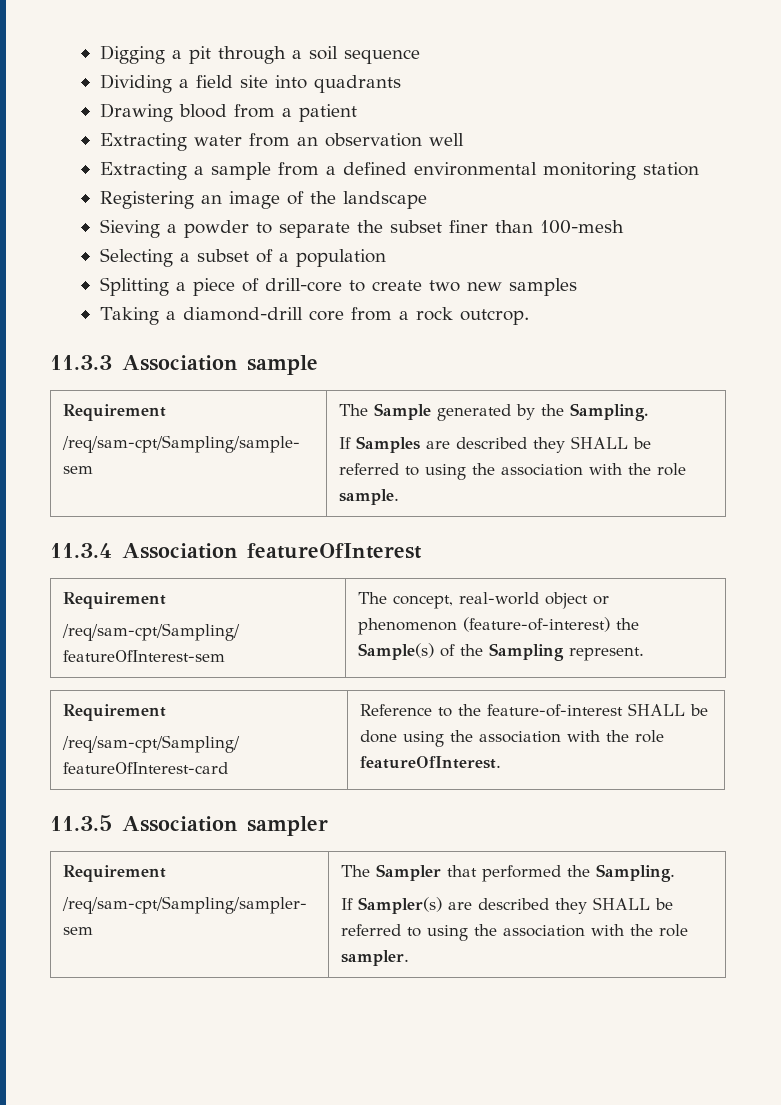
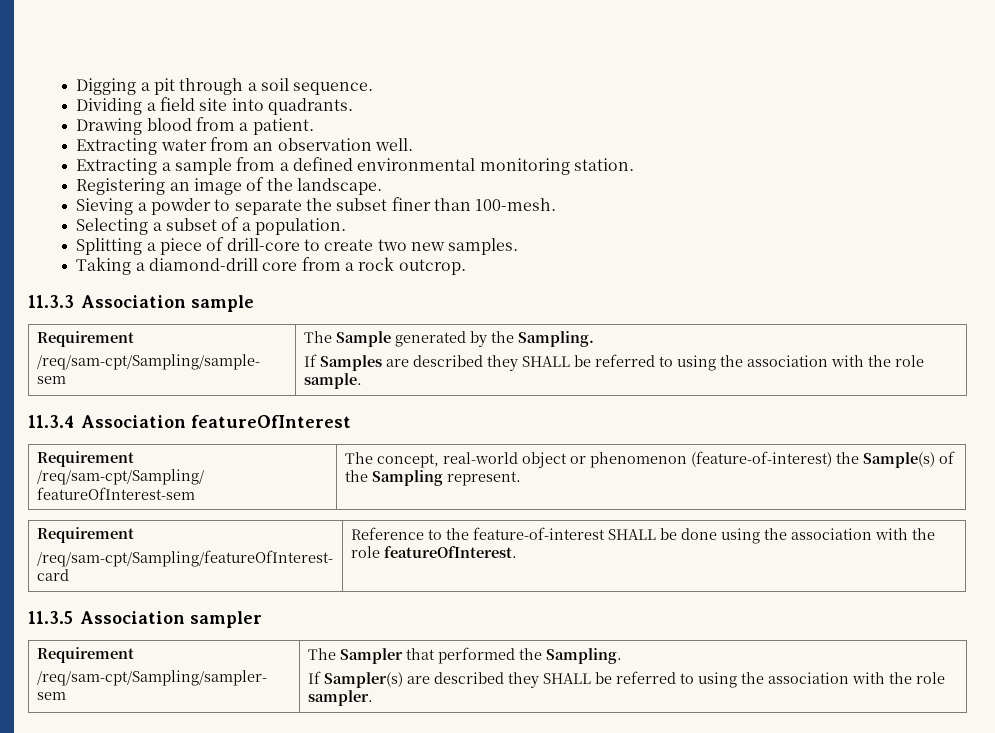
[343,49,420,64] sequence -> [293,82,374,95] sequence.
[313,75,401,93] quadrants -> [268,98,354,115] quadrants.
[298,104,357,122] patient -> [252,118,314,135] patient.
[428,133,464,146] well -> [375,138,414,151] well.
[642,162,699,176] station -> [574,158,635,171] station.
[342,191,427,209] landscape -> [297,178,383,195] landscape.
[539,220,624,234] 100-mesh -> [475,198,557,211] 100-mesh.
[295,249,386,267] population -> [255,218,347,235] population.
[508,278,577,296] samples -> [448,238,519,255] samples.

